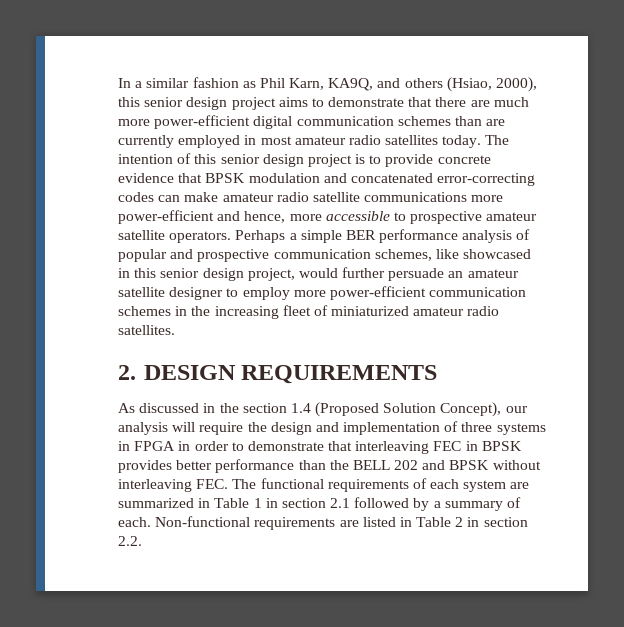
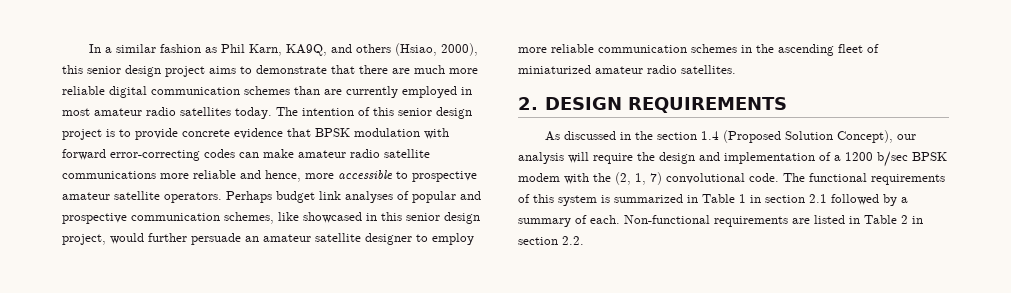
[154,115,251,129] power-efficient -> [62,86,105,95] reliable
[323,173,433,183] and concatenated -> [424,128,449,139] [62,149,106,160] with forward
[118,210,214,224] power-efficient -> [193,170,236,179] reliable
[289,229,513,243] a simple BER performance analysis -> [276,191,393,203] budget link analyses
[329,286,426,300] power-efficient -> [551,44,594,53] reliable
[214,306,279,319] increasing -> [778,44,834,56] ascending
[461,422,546,435] [118,441,522,454] [118,459,541,473] [118,479,229,492] three systems in FPGA in order to demonstrate that interleaving FEC in BPSK provides better performance than the BELL 202 and BPSK without interleaving FEC. -> [834,151,947,167] [518,172,779,185] a 1200 b/sec BPSK modem with the (2, 1, 7) convolutional code.
[430,479,530,492] each system are -> [533,194,610,206] this system is

